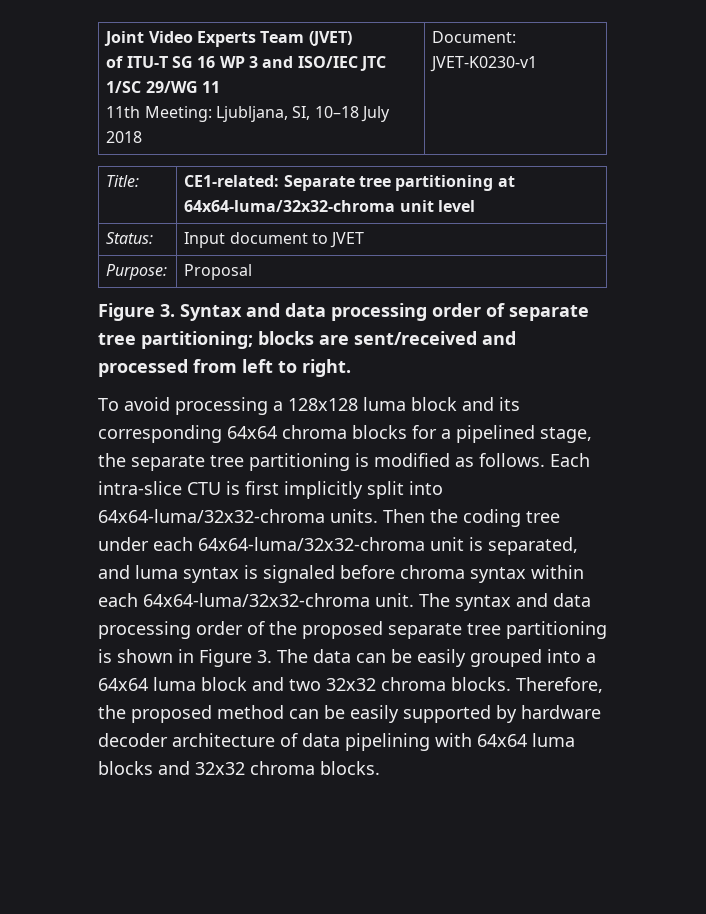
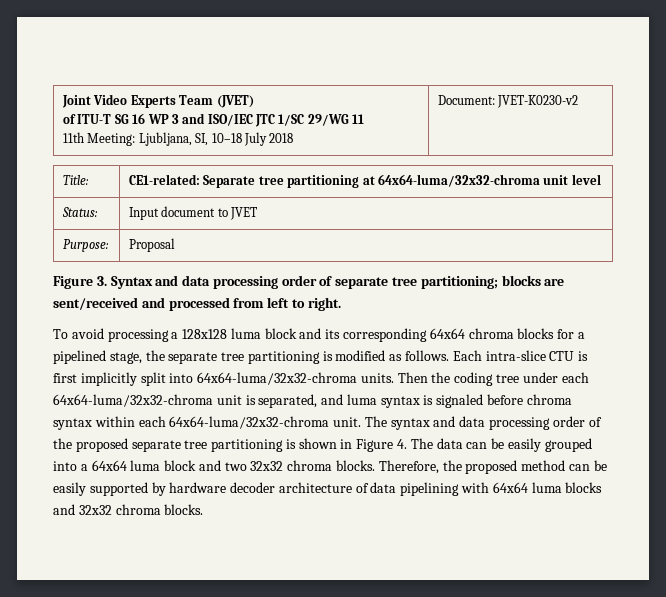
[430,56,538,72] JVET-K0230-v1 -> [497,95,579,108] JVET-K0230-v2
[257,650,272,663] 3. -> [397,439,408,449] 4.

